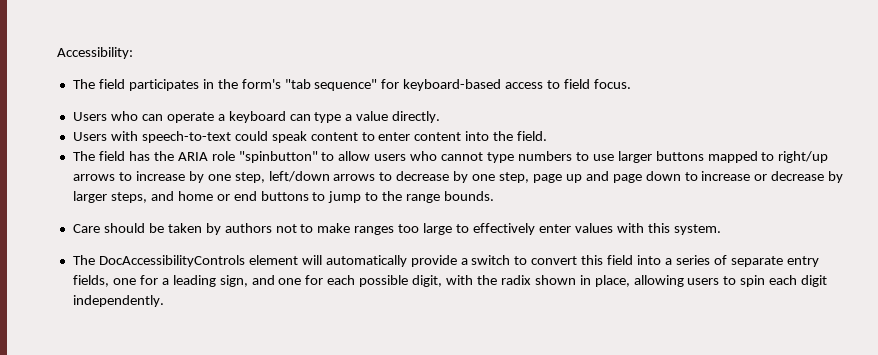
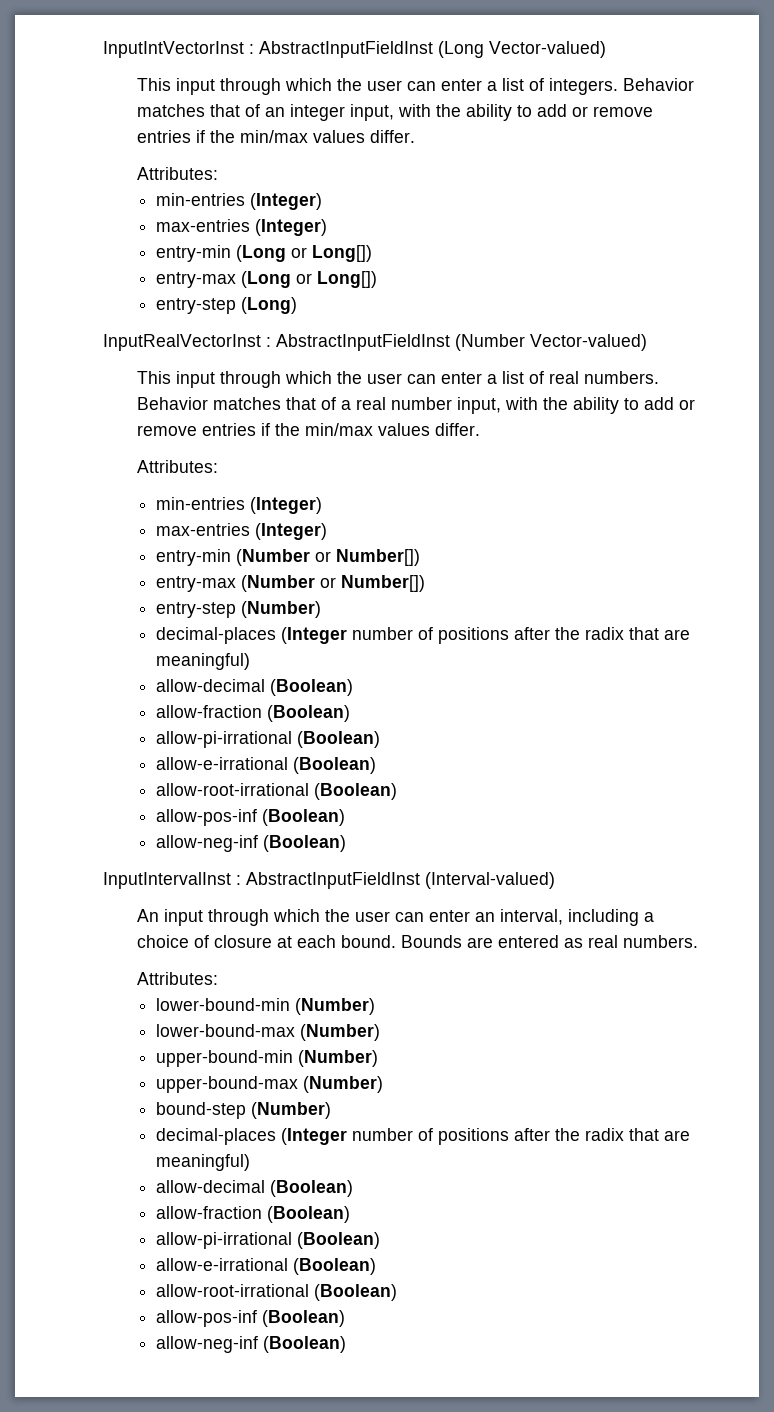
[57,47,134,59] [73,79,631,91] [73,111,441,123] [73,131,548,143] [73,151,829,163] [73,171,844,183] [73,191,495,203] [73,223,721,235] [73,255,819,267] [73,275,828,287] [73,295,165,307] Accessibility: // The field participates in the form's "tab sequence" for keyboard-based access to field focus. // Users who can operate a keyboard can type a value directly. // Users with speech-to-text could speak content to enter content into the field. // The field has the ARIA role "spinbutton" to allow users who cannot type numbers to use larger buttons mapped to right/up arrows to increase by one step, left/down arrows to decrease by one step, page up and page down to increase or decrease by larger steps, and home or end buttons to jump to the range bounds. // Care should be taken by authors not to make ranges too large to effectively enter values with this system. // The DocAccessibilityControls element will automatically provide a switch to convert this field into a series of separate entry fields, one for a leading sign, and one for each possible digit, with the radix shown in place, allowing users to spin each digit independently. -> [102,41,606,58] [136,78,694,95] [136,104,653,121] [136,130,415,143] [136,167,218,180] [156,193,323,210] [156,219,328,236] [156,245,373,262] [156,271,378,288] [156,297,298,314] [102,334,647,351] [136,371,659,388] [136,397,695,414] [136,423,480,436] [136,460,218,473] [156,497,323,514] [156,523,328,540] [156,549,421,566] [156,575,426,592] [156,601,322,618] [156,627,691,644] [156,653,251,670] [156,679,354,696] [156,705,351,722] [156,731,381,748] [156,757,377,774] [156,783,398,800] [156,809,346,826] [156,835,347,852] [102,872,555,889] [136,909,654,926] [136,935,698,948] [136,972,218,985] [156,998,376,1015] [156,1024,381,1041] [156,1050,379,1067] [156,1076,384,1093] [156,1102,332,1119] [156,1128,691,1145] [156,1154,251,1171] [156,1180,354,1197] [156,1206,351,1223] [156,1232,381,1249] [156,1258,377,1275] [156,1284,398,1301] [156,1310,346,1327] [156,1336,347,1353] InputIntVectorInst : AbstractInputFieldInst (Long Vector-valued) // This input through which the user can enter a list of integers. Behavior matches that of an integer input, with the ability to add or remove entries if the min/max values differ. // Attributes: // min-entries (Integer) // max-entries (Integer) // entry-min (Long or Long[]) // entry-max (Long or Long[]) // entry-step (Long) // InputRealVectorInst : AbstractInputFieldInst (Number Vector-valued) // This input through which the user can enter a list of real numbers. Behavior matches that of a real number input, with the ability to add or remove entries if the min/max values differ. // Attributes: // min-entries (Integer) // max-entries (Integer) // entry-min (Number or Number[]) // entry-max (Number or Number[]) // entry-step (Number) // decimal-places (Integer number of positions after the radix that are meaningful) // allow-decimal (Boolean) // allow-fraction (Boolean) // allow-pi-irrational (Boolean) // allow-e-irrational (Boolean) // allow-root-irrational (Boolean) // allow-pos-inf (Boolean) // allow-neg-inf (Boolean) // InputIntervalInst : AbstractInputFieldInst (Interval-valued) // An input through which the user can enter an interval, including a choice of closure at each bound. Bounds are entered as real numbers. // Attributes: // lower-bound-min (Number) // lower-bound-max (Number) // upper-bound-min (Number) // upper-bound-max (Number) // bound-step (Number) // decimal-places (Integer number of positions after the radix that are meaningful) // allow-decimal (Boolean) // allow-fraction (Boolean) // allow-pi-irrational (Boolean) // allow-e-irrational (Boolean) // allow-root-irrational (Boolean) // allow-pos-inf (Boolean) // allow-neg-inf (Boolean)

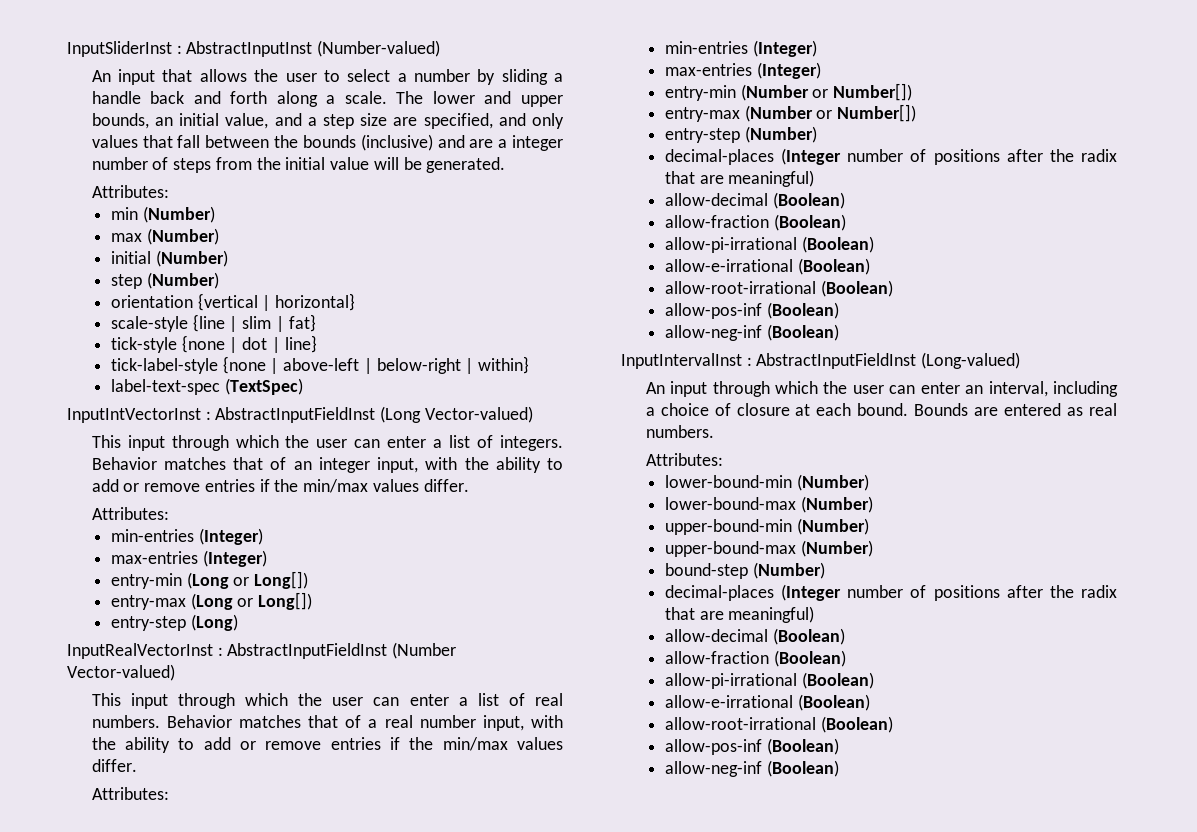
(102, 49) none -> [66,40,441,57] [91,69,563,85] [91,91,563,107] [91,113,564,129] [91,134,563,151] [91,157,506,173] [91,185,169,198] [110,206,215,223] [110,228,219,245] [110,250,228,267] [110,272,219,289] [110,293,356,311] [110,314,316,332] [110,335,317,353] [110,356,530,374] [110,378,303,395] InputSliderInst : AbstractInputInst (Number-valued) // An input that allows the user to select a number by sliding a handle back and forth along a scale. The lower and upper bounds, an initial value, and a step size are specified, and only values that fall between the bounds (inclusive) and are a integer number of steps from the initial value will be generated. // Attributes: // min (Number) // max (Number) // initial (Number) // step (Number) // orientation {vertical | horizontal} // scale-style {line | slim | fat} // tick-style {none | dot | line} // tick-label-style {none | above-left | below-right | within} // label-text-spec (TextSpec) //
[424,872,555,889] (Interval-valued) -> [921,352,1021,369] (Long-valued)

